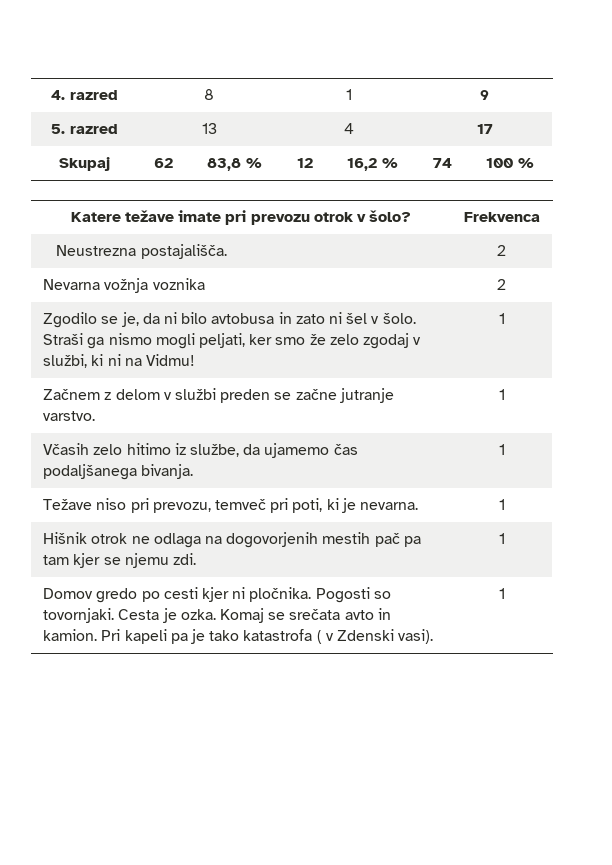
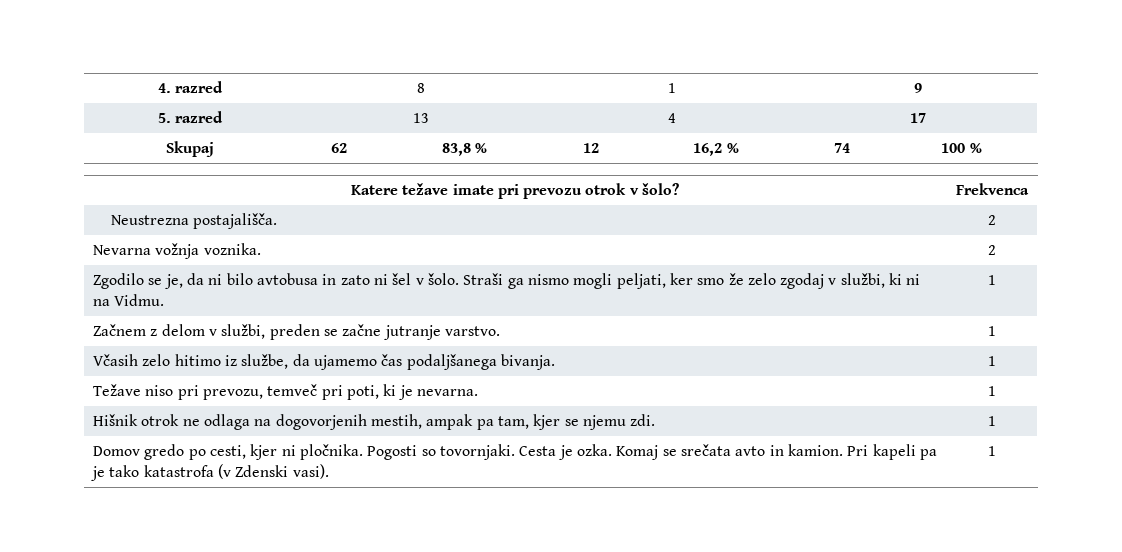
[152,278,205,290] voznika -> [203,243,261,255] voznika.
[146,354,196,366] Vidmu! -> [114,294,165,306] Vidmu.
[175,388,217,400] službi -> [221,324,266,339] službi,
[322,532,421,547] [43,555,70,565] mestih pač pa tam -> [371,414,530,430] mestih, ampak pa tam,
[163,587,198,599] cesti -> [210,445,247,459] cesti,
[316,630,334,644] ( v -> [218,464,232,479] (v

